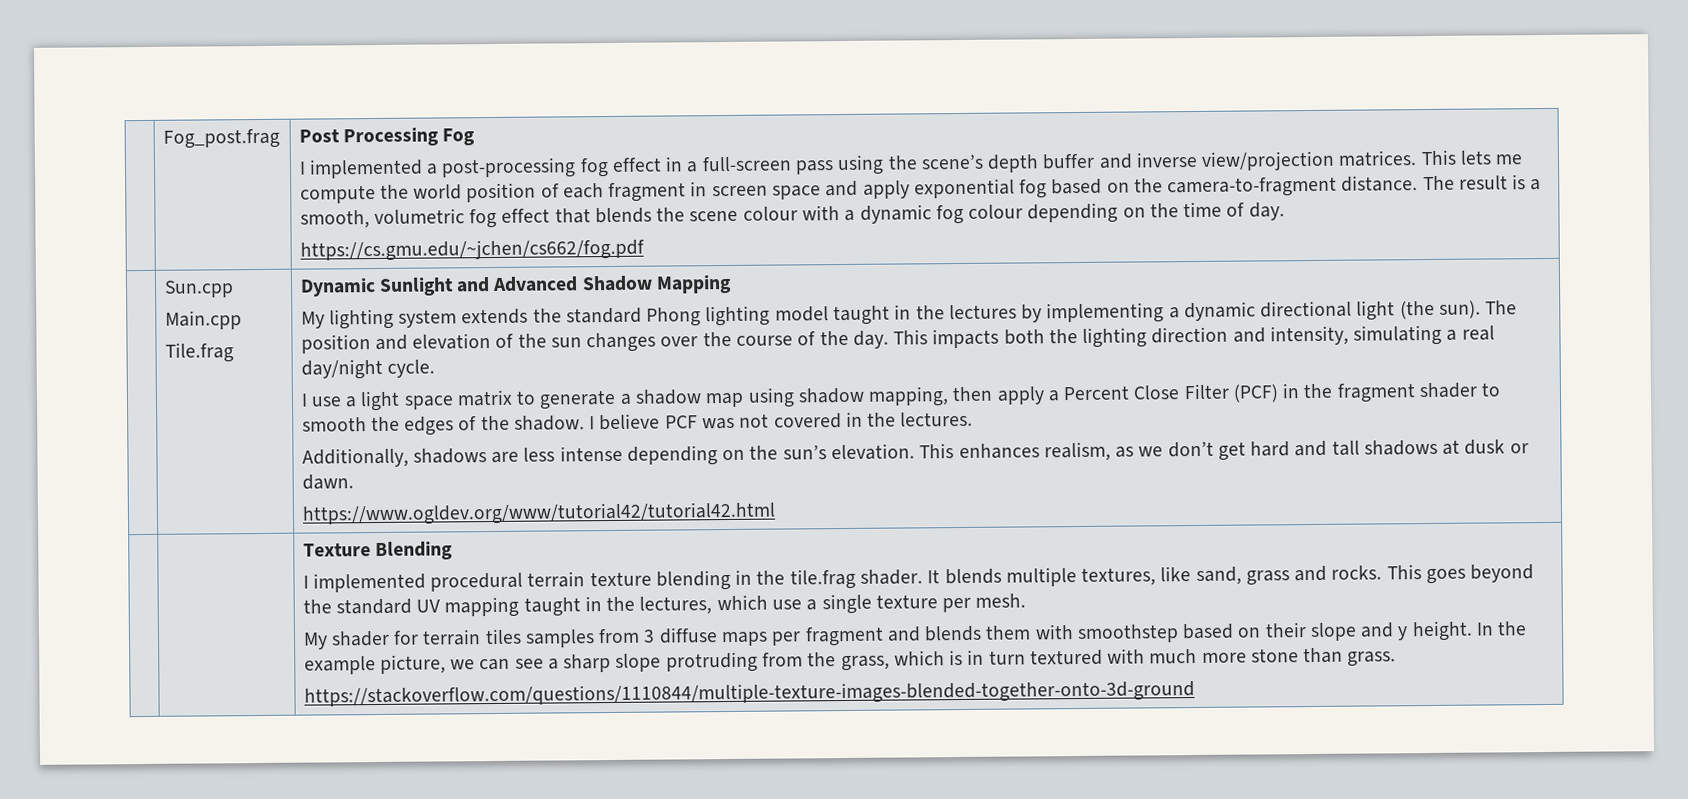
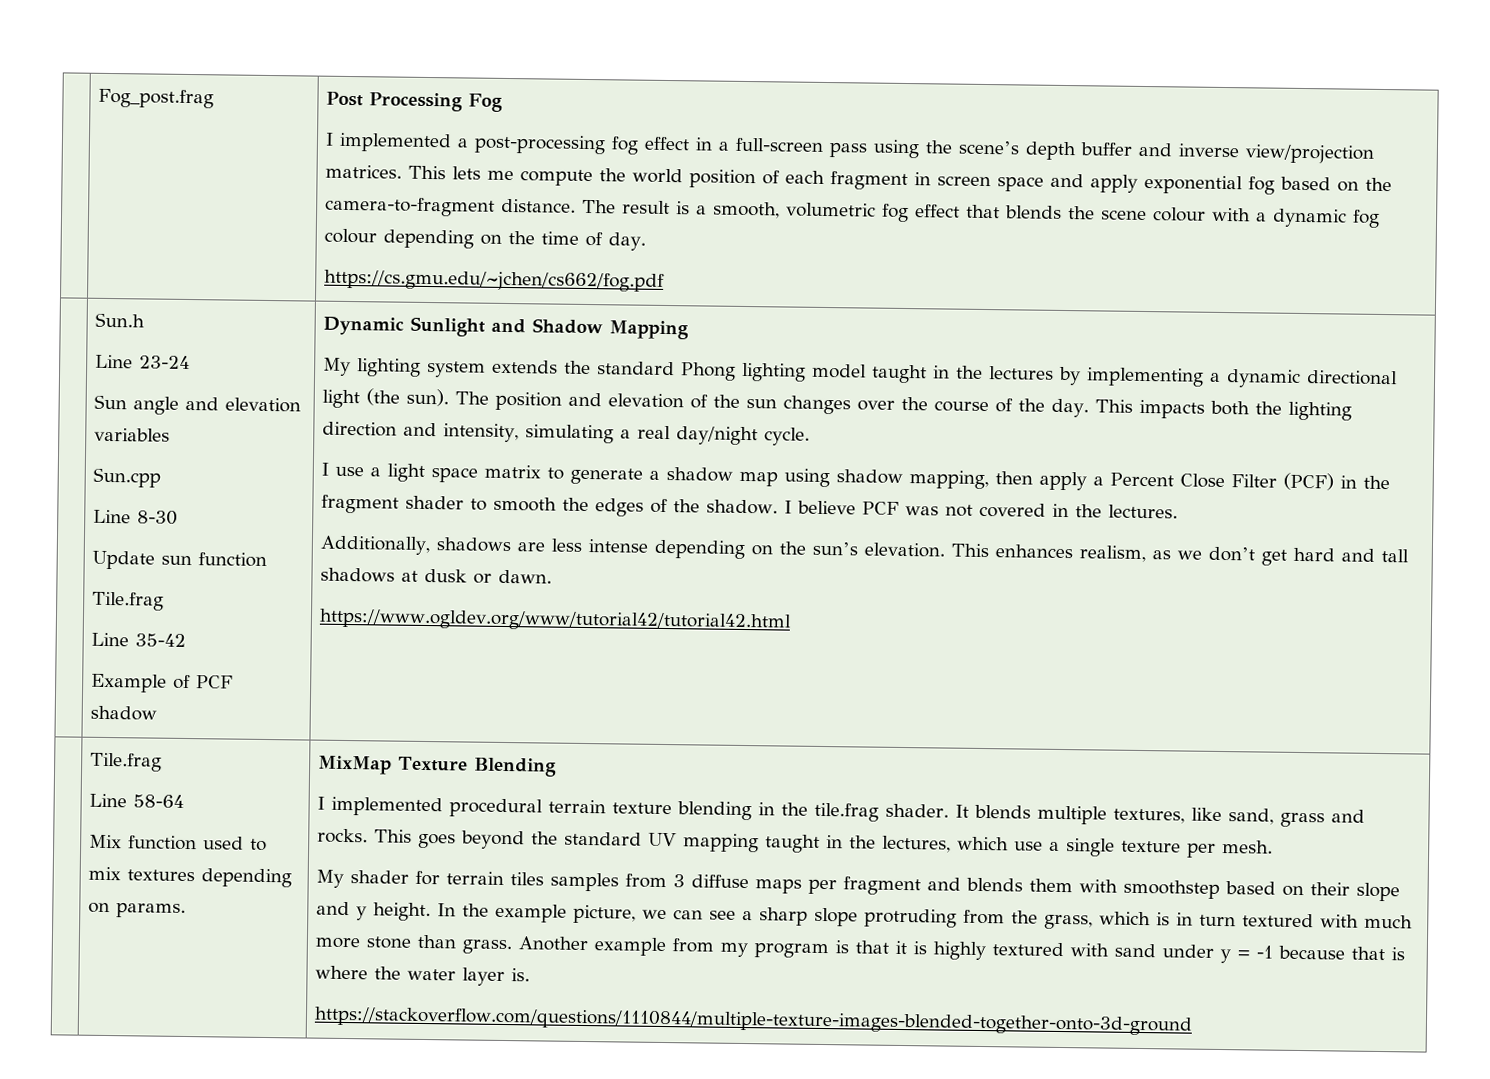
[163,280,234,298] [164,310,242,330] [164,342,234,363] Sun.cpp // Main.cpp // Tile.frag -> [94,312,145,328] [94,354,190,370] [93,394,301,415] [93,427,170,442] [92,467,161,488] [92,509,178,525] [91,550,267,570] [91,591,164,611] [90,632,186,647] [90,673,233,693] [89,705,157,721] Sun.h // Line 23-24 // Sun angle and elevation variables // Sun.cpp // Line 8-30 // Update sun function // Tile.frag // Line 35-42 // Example of PCF shadow
[492,276,579,292] Advanced -> (526, 326) none
(776, 513) | -> [89,752,162,772] [88,793,184,808] [88,834,267,852] [87,866,292,888] [87,902,186,918] [317,755,392,775] Tile.frag // Line 58-64 // Mix function used to mix textures depending on params. | MixMap
(1397, 659) none -> [517,936,1405,964] [314,965,530,987] Another example from my program is that it is highly textured with sand under y = -1 because that is where the water layer is.

